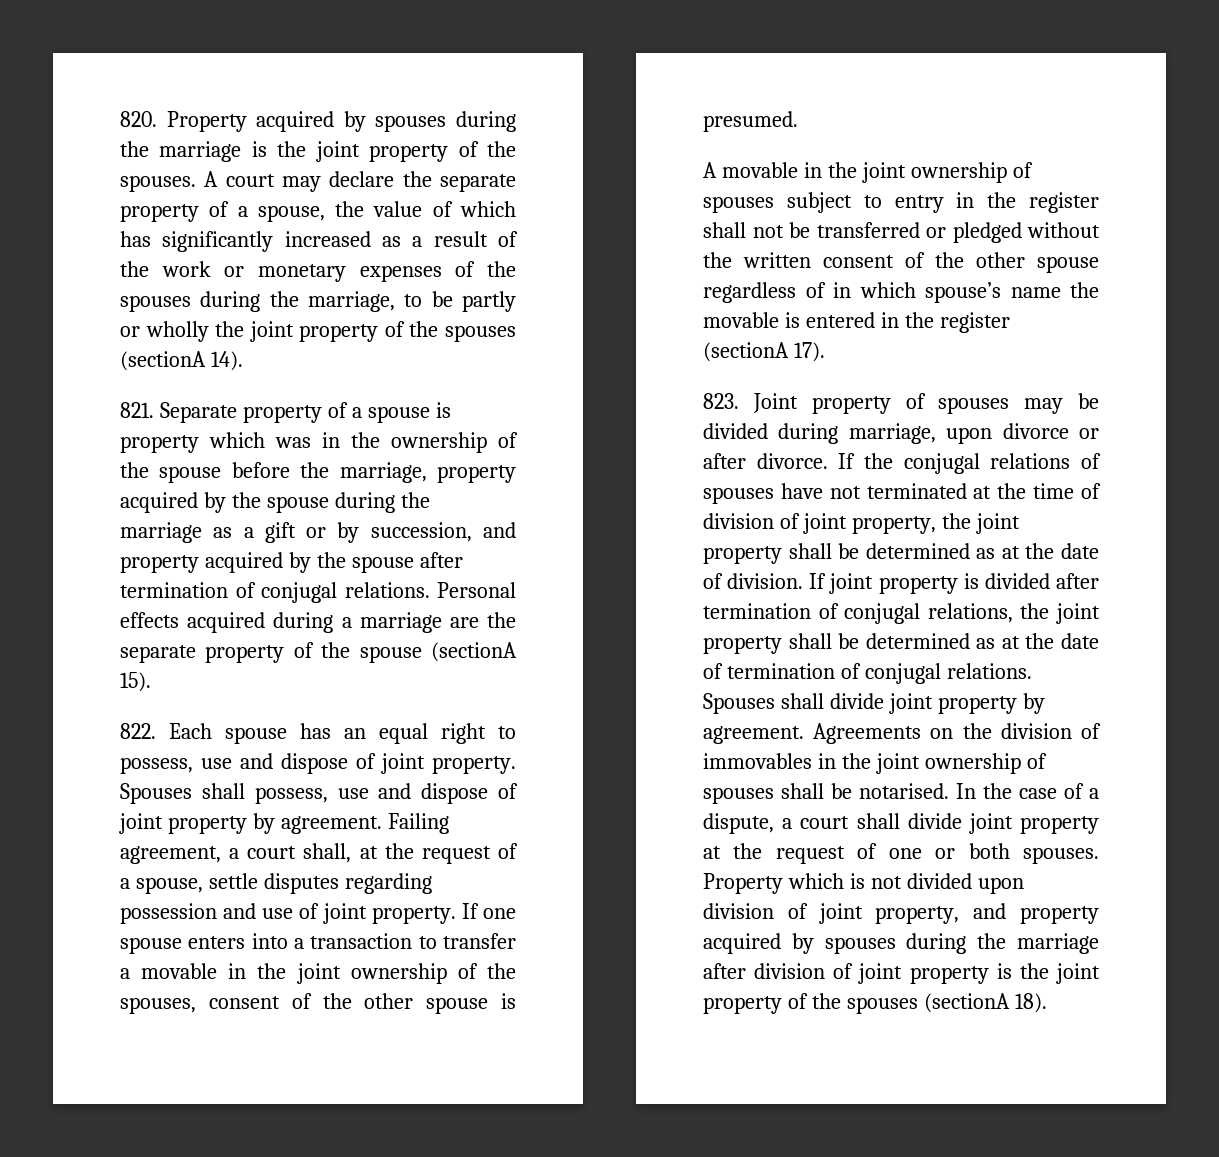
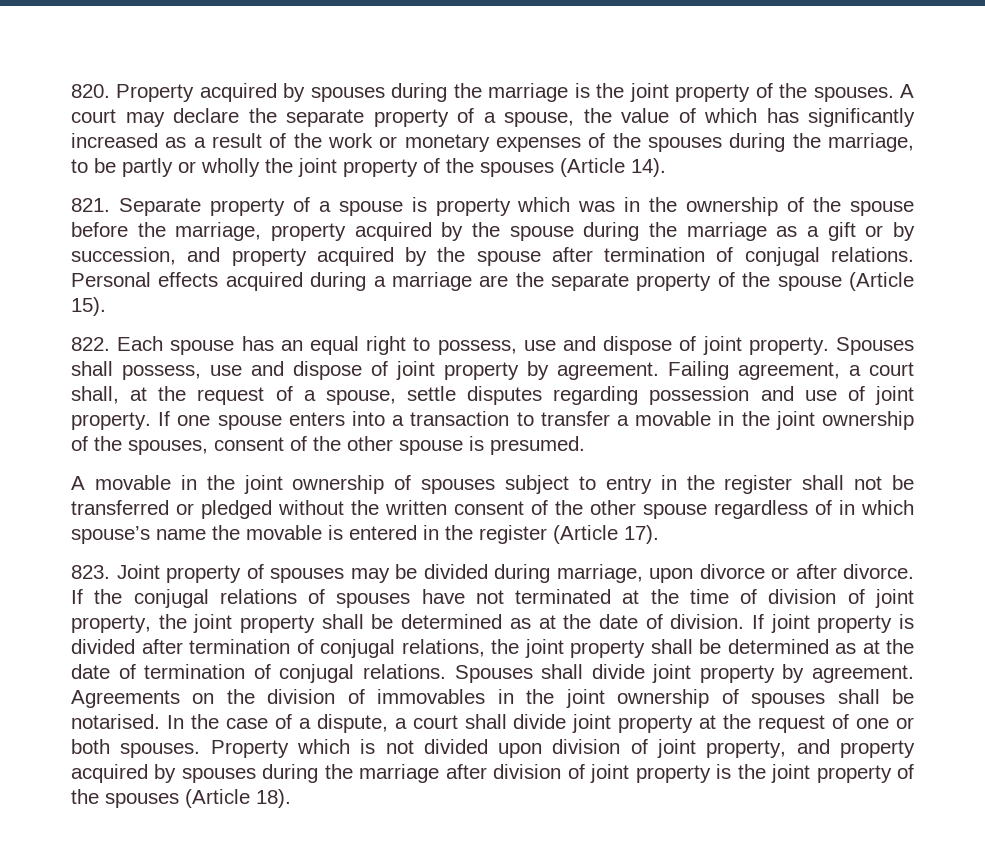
[120,351,206,371] (sectionA -> [560,158,625,177] (Article
[431,642,517,662] (sectionA -> [848,272,914,291] (Article
[703,342,789,362] (sectionA -> [553,525,618,544] (Article
[923,993,1010,1013] (sectionA -> [185,789,250,808] (Article

